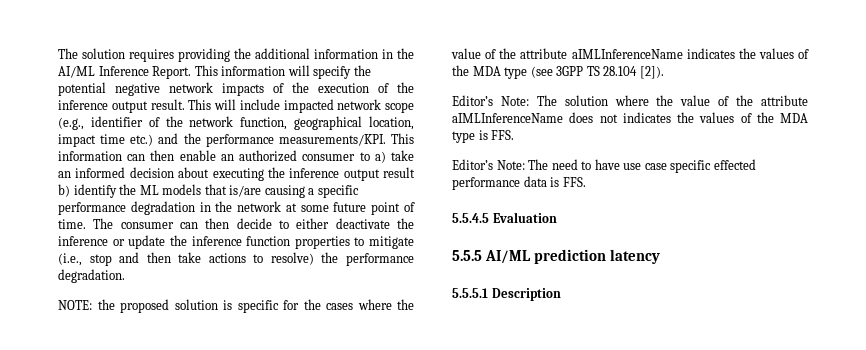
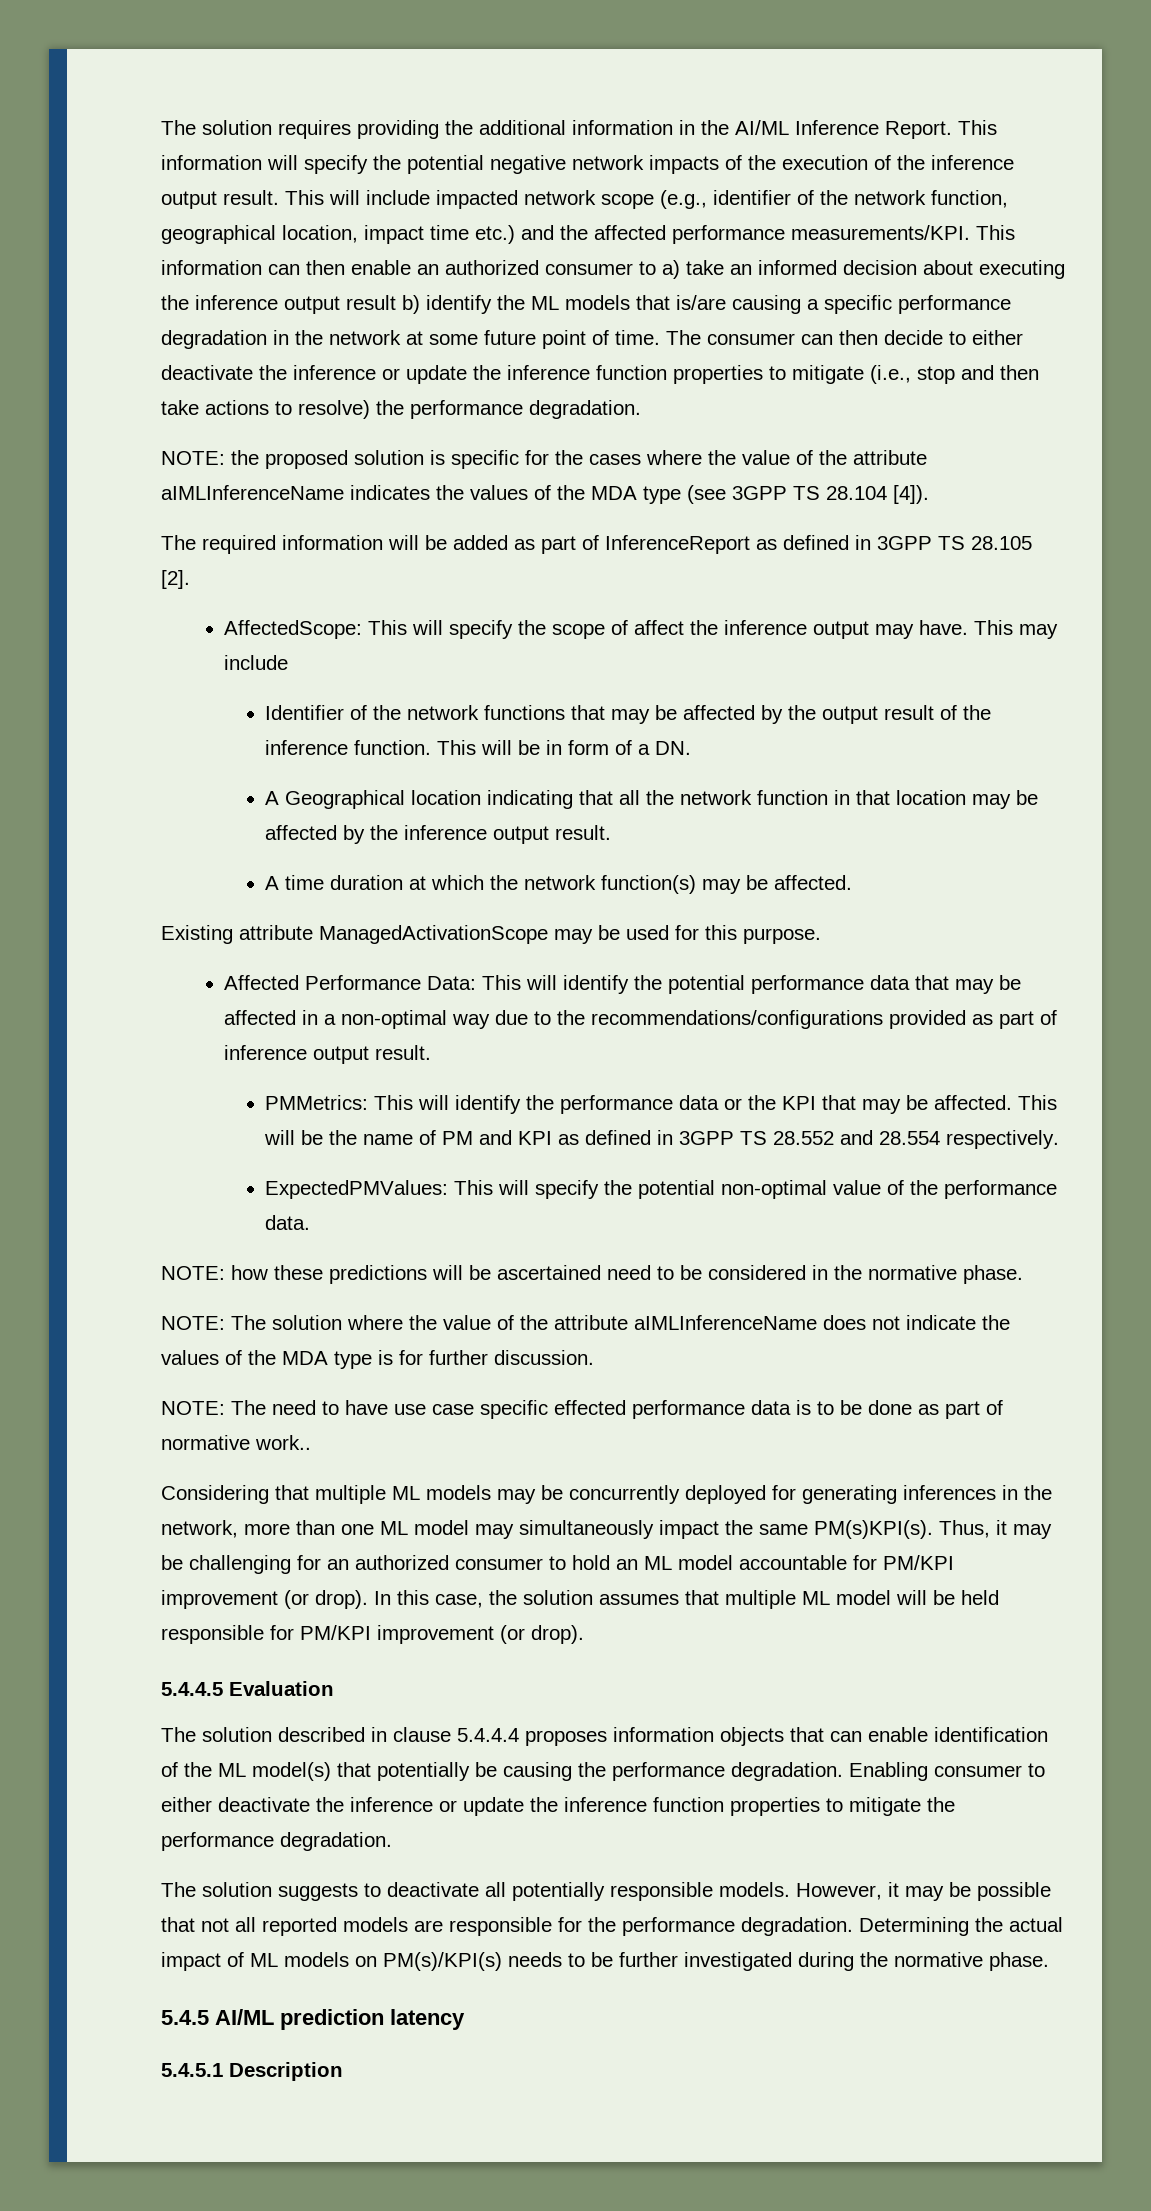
(201, 138) none -> [594,225,666,240] affected
[639,66,664,79] [452,95,529,106] [2]). // Editor’s Note: -> [893,485,929,504] [161,535,1032,554] [161,570,190,589] [224,620,1059,639] [224,655,289,670] [265,705,992,724] [265,740,692,755] [265,790,1039,809] [265,825,612,844] [265,875,853,894] [161,925,821,944] [224,975,1022,994] [224,1010,1058,1029] [224,1045,432,1064] [265,1095,1058,1114] [264,1130,1060,1149] [265,1180,1058,1199] [265,1215,311,1230] [161,1265,1023,1284] [161,1316,225,1330] [4]). // The required information will be added as part of InferenceReport as defined in 3GPP TS 28.105 [2]. // AffectedScope: This will specify the scope of affect the inference output may have. This may include // Identifier of the network functions that may be affected by the output result of the inference function. This will be in form of a DN. // A Geographical location indicating that all the network function in that location may be affected by the inference output result. // A time duration at which the network function(s) may be affected. // Existing attribute ManagedActivationScope may be used for this purpose. // Affected Performance Data: This will identify the potential performance data that may be affected in a non-optimal way due to the recommendations/configurations provided as part of inference output result. // PMMetrics: This will identify the performance data or the KPI that may be affected. This will be the name of PM and KPI as defined in 3GPP TS 28.552 and 28.554 respectively. // ExpectedPMValues: This will specify the potential non-optimal value of the performance data. // NOTE: how these predictions will be ascertained need to be considered in the normative phase. // NOTE:
[622,112,671,123] indicates -> [906,1315,976,1330] indicate
[491,130,515,140] [452,159,525,170] FFS. // Editor’s Note: -> [399,1350,594,1365] [161,1401,225,1415] for further discussion. // NOTE:
[562,177,586,187] [452,212,557,223] [452,250,482,261] FFS. // 5.5.4.5 Evaluation // 5.5.5 -> [817,1400,1003,1419] [161,1435,311,1450] [161,1485,1052,1504] [161,1520,1052,1539] [161,1555,954,1574] [161,1590,999,1609] [161,1625,584,1644] [161,1681,334,1696] [161,1727,1048,1746] [161,1762,1045,1781] [161,1797,955,1816] [161,1832,392,1851] [161,1882,1051,1901] [161,1917,1063,1936] [161,1952,1049,1971] [161,2010,209,2025] to be done as part of normative work.. // Considering that multiple ML models may be concurrently deployed for generating inferences in the network, more than one ML model may simultaneously impact the same PM(s)KPI(s). Thus, it may be challenging for an authorized consumer to hold an ML model accountable for PM/KPI improvement (or drop). In this case, the solution assumes that multiple ML model will be held responsible for PM/KPI improvement (or drop). // 5.4.4.5 Evaluation // The solution described in clause 5.4.4.4 proposes information objects that can enable identification of the ML model(s) that potentially be causing the performance degradation. Enabling consumer to either deactivate the inference or update the inference function properties to mitigate the performance degradation. // The solution suggests to deactivate all potentially responsible models. However, it may be possible that not all reported models are responsible for the performance degradation. Determining the actual impact of ML models on PM(s)/KPI(s) needs to be further investigated during the normative phase. // 5.4.5
[452,288,488,298] 5.5.5.1 -> [161,2063,223,2077] 5.4.5.1

